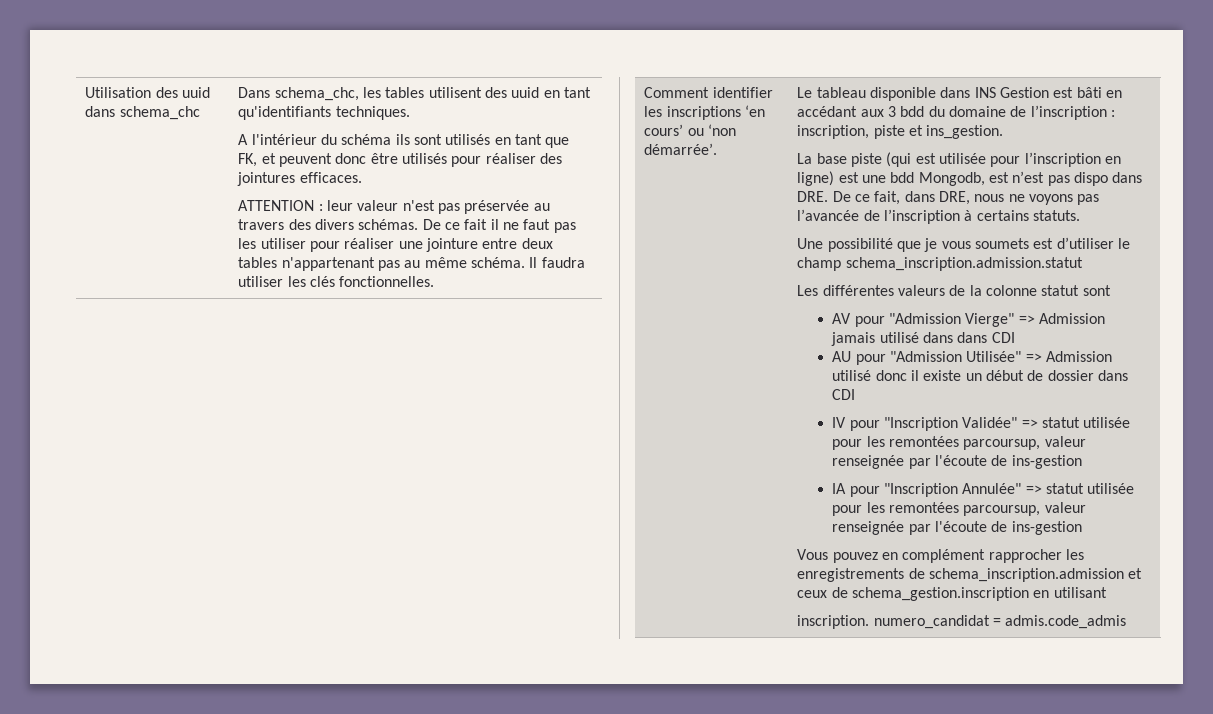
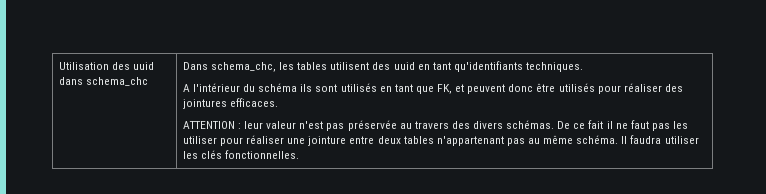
[644,87,773,98] [644,105,766,120] [644,124,737,136] [644,143,718,155] [797,87,1122,101] [797,105,1115,120] [797,125,1004,139] [797,152,1121,167] [797,171,1143,186] [797,191,1100,205] [797,209,1081,224] [797,237,1130,252] [797,257,1083,271] [797,285,1111,296] [832,313,1105,327] [831,332,1015,346] [832,351,1112,365] [832,370,1128,381] [832,389,856,400] [832,417,1131,431] [832,436,1086,450] [832,455,1082,469] [832,483,1135,497] [832,502,1086,516] [832,521,1082,535] [797,549,1085,563] [797,568,1143,582] [797,587,1107,601] [797,615,1127,629] // Comment identifier les inscriptions ‘en cours’ ou ‘non démarrée’. | Le tableau disponible dans INS Gestion est bâti en accédant aux 3 bdd du domaine de l’inscription : inscription, piste et ins_gestion. // La base piste (qui est utilisée pour l’inscription en ligne) est une bdd Mongodb, est n’est pas dispo dans DRE. De ce fait, dans DRE, nous ne voyons pas l’avancée de l’inscription à certains statuts. // Une possibilité que je vous soumets est d’utiliser le champ schema_inscription.admission.statut // Les différentes valeurs de la colonne statut sont // AV pour "Admission Vierge" => Admission jamais utilisé dans dans CDI // AU pour "Admission Utilisée" => Admission utilisé donc il existe un début de dossier dans CDI // IV pour "Inscription Validée" => statut utilisée pour les remontées parcoursup, valeur renseignée par l'écoute de ins-gestion // IA pour "Inscription Annulée" => statut utilisée pour les remontées parcoursup, valeur renseignée par l'écoute de ins-gestion // Vous pouvez en complément rapprocher les enregistrements de schema_inscription.admission et ceux de schema_gestion.inscription en utilisant // inscription. numero_candidat = admis.code_admis -> (300, 154) none

